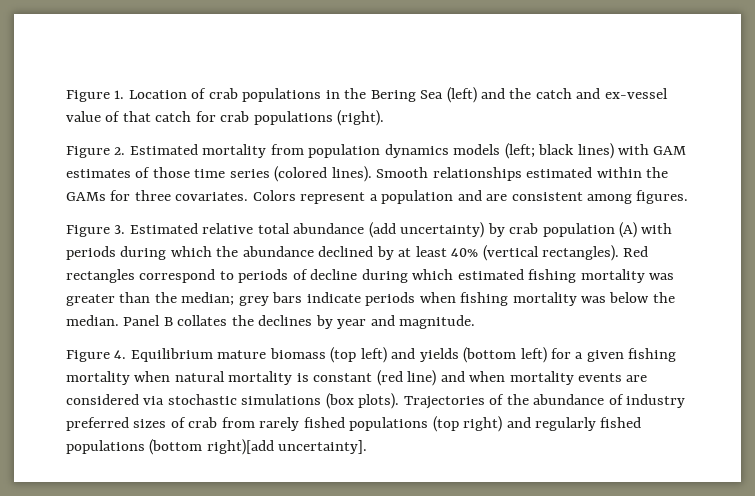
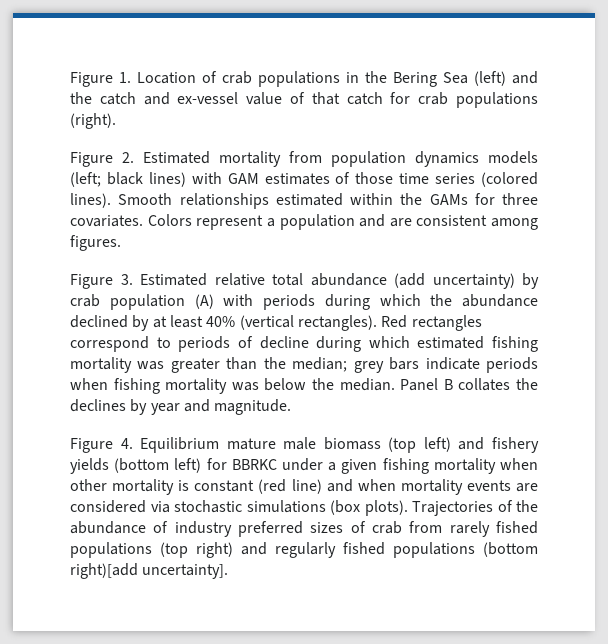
(267, 354) none -> [283,437,317,450] male
(416, 353) none -> [491,437,539,453] fishery
(572, 353) none -> [231,458,323,471] BBRKC under
[174,371,225,382] natural -> [70,479,107,491] other

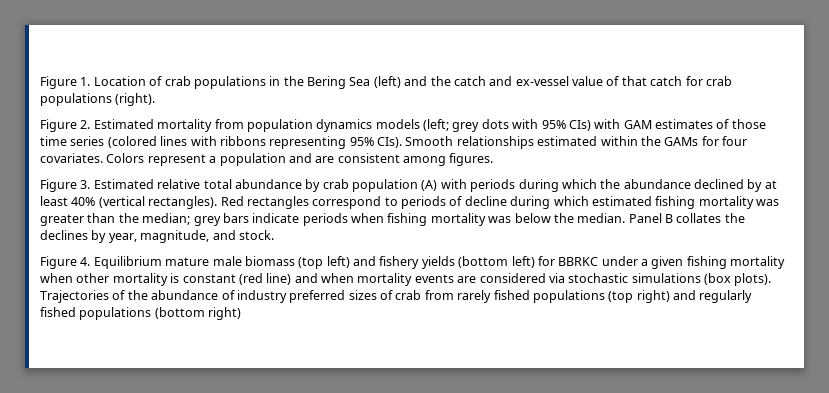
[106,172,186,187] black lines) -> [452,119,591,132] grey dots with 95% CIs)
[70,193,111,208] lines). -> [160,136,402,149] lines with ribbons representing 95% CIs).
[502,193,538,205] three -> [722,136,747,146] four
[394,273,515,289] (add uncertainty) -> (302, 184) none
[150,399,292,415] year and magnitude. -> [108,230,274,243] year, magnitude, and stock.
[70,563,229,579] right)[add uncertainty]. -> [208,307,242,320] right)

